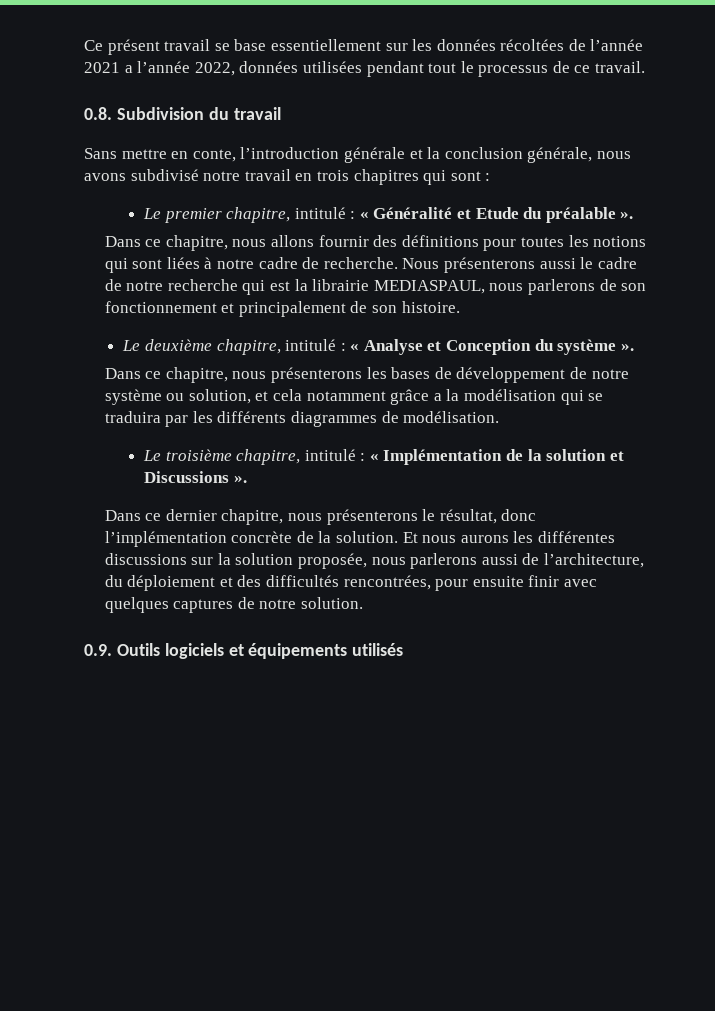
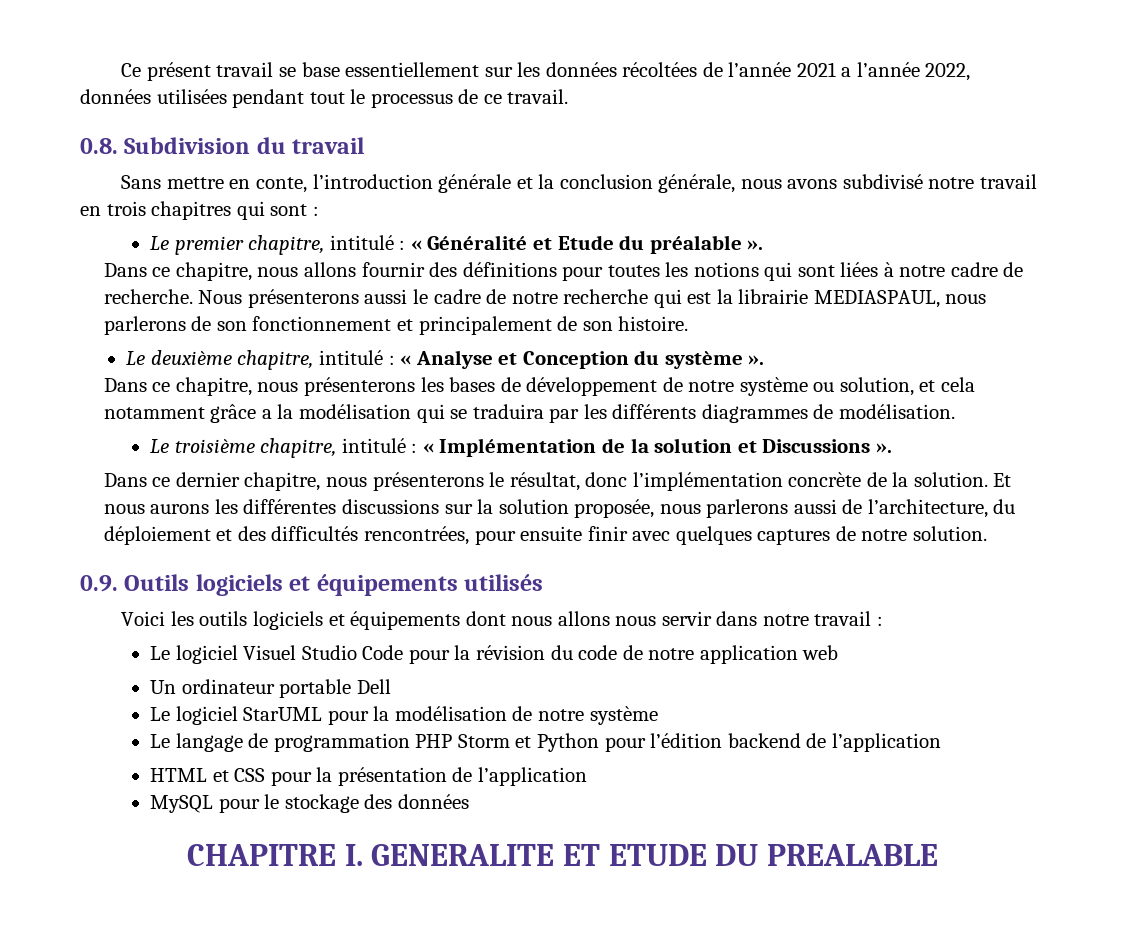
(404, 649) none -> [121,611,883,630] [150,645,839,664] [150,679,391,698] [150,706,658,725] [150,733,941,752] [150,767,587,786] [150,794,469,813] [187,844,938,866] // Voici les outils logiciels et équipements dont nous allons nous servir dans notre travail : // Le logiciel Visuel Studio Code pour la révision du code de notre application web // Un ordinateur portable Dell // Le logiciel StarUML pour la modélisation de notre système // Le langage de programmation PHP Storm et Python pour l’édition backend de l’application // HTML et CSS pour la présentation de l’application // MySQL pour le stockage des données // CHAPITRE I. GENERALITE ET ETUDE DU PREALABLE

